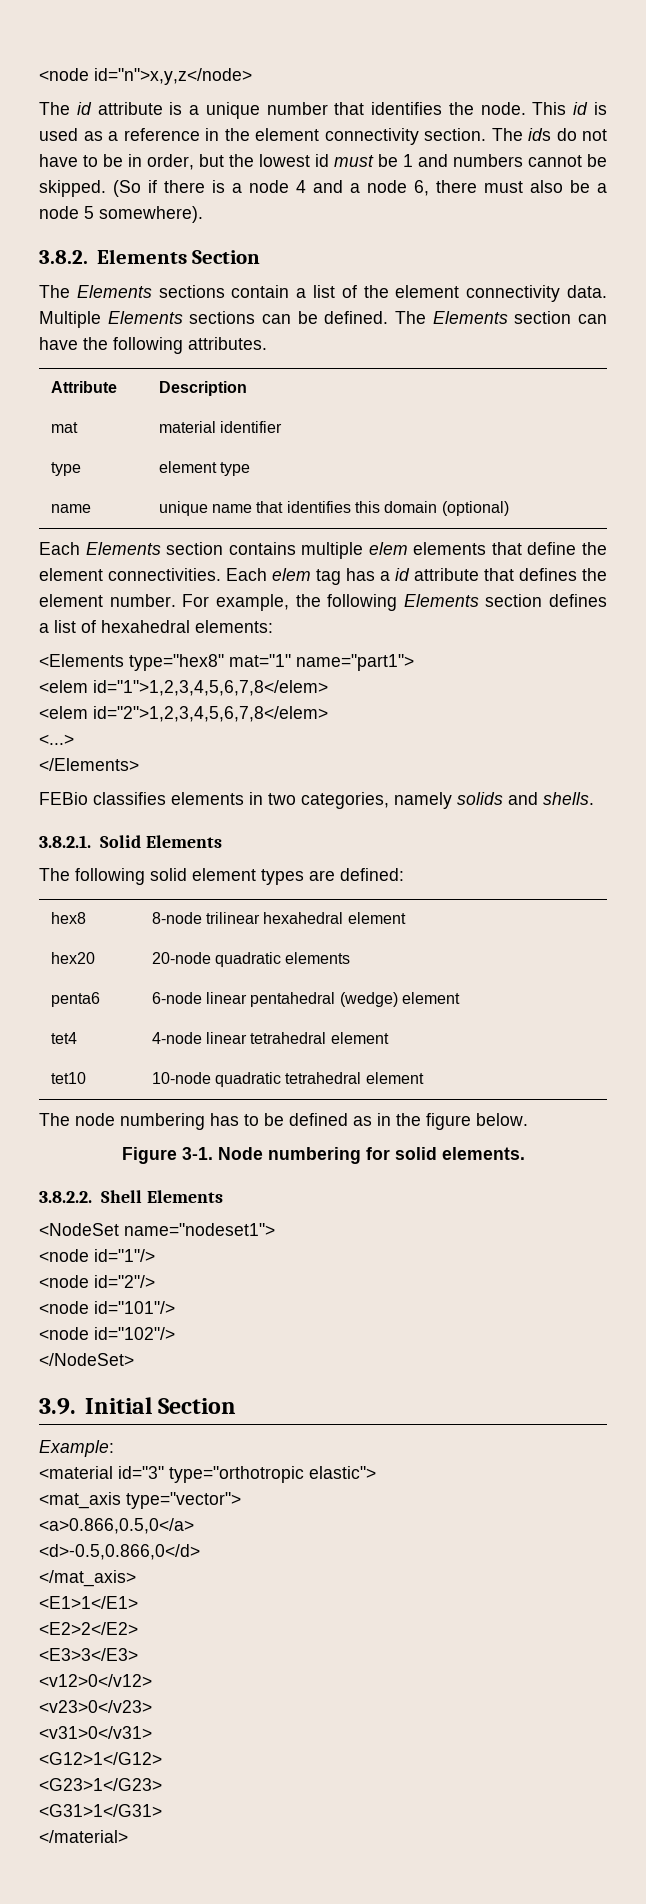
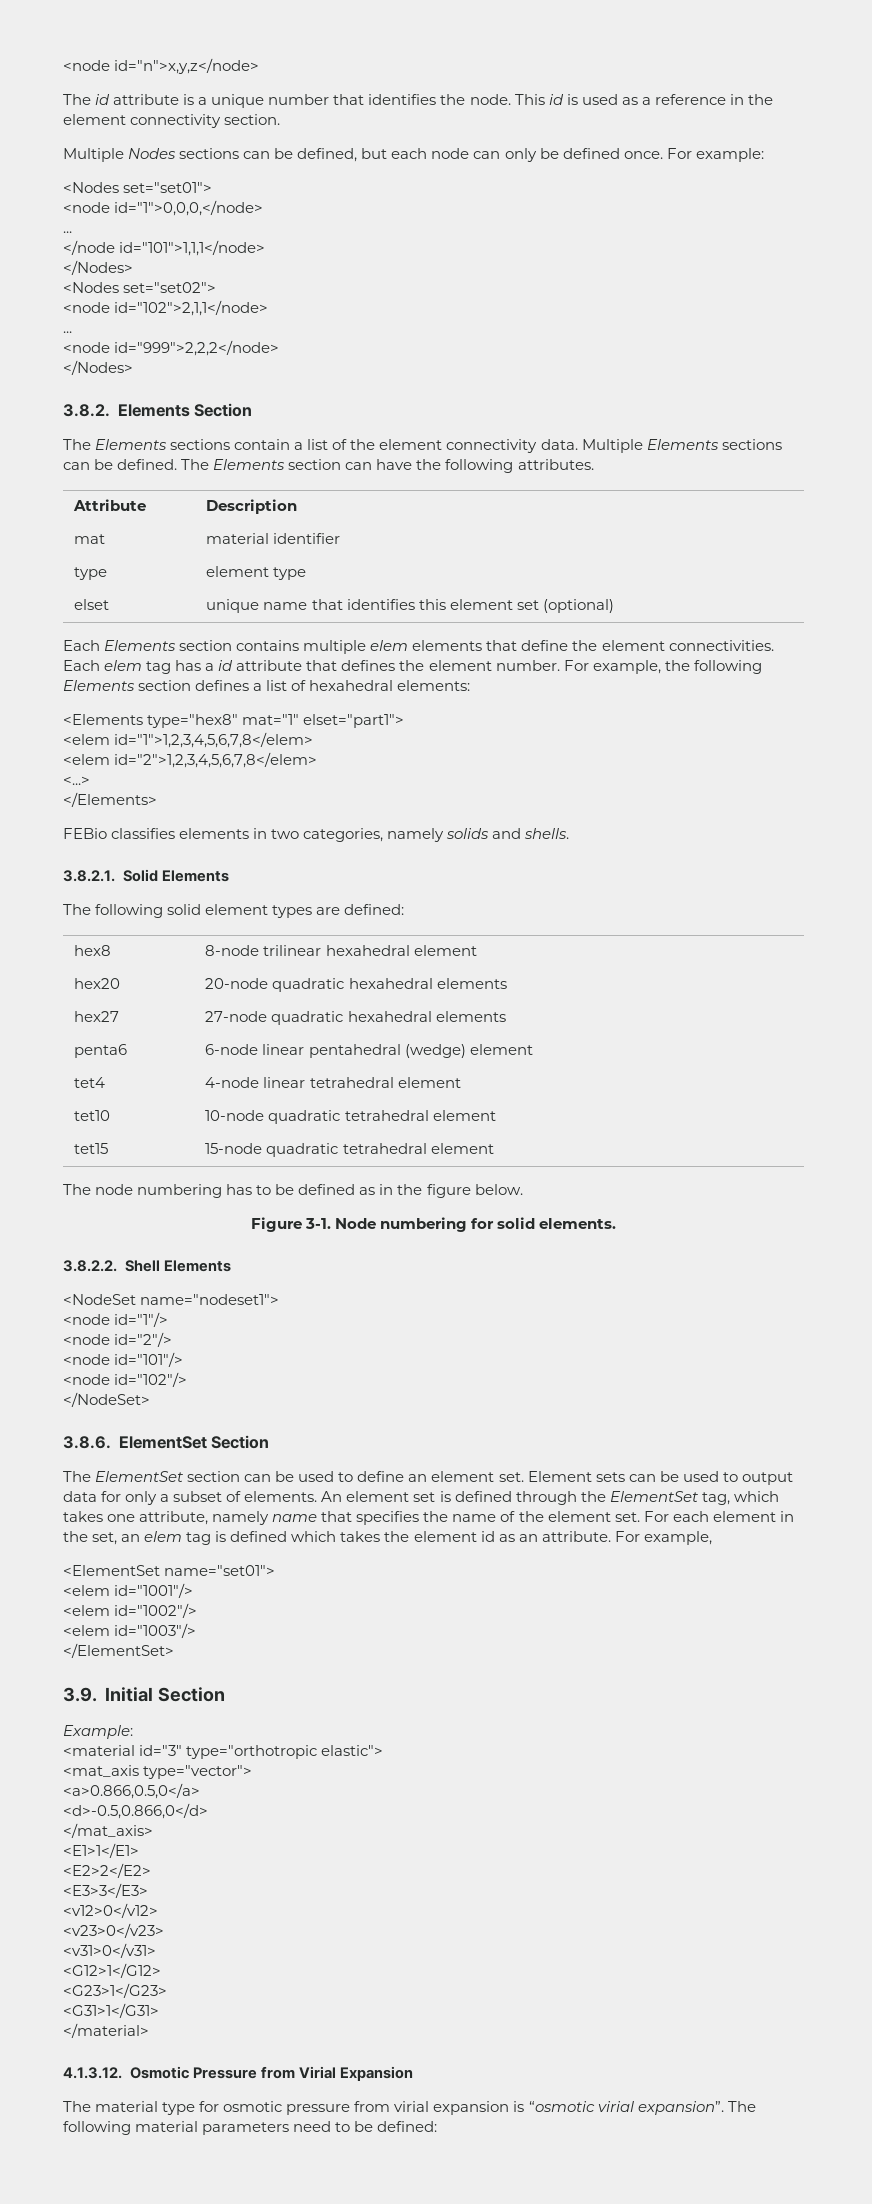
[491,128,607,141] [39,154,607,170] [39,180,607,197] [39,206,203,223] The ids do not have to be in order, but the lowest id must be 1 and numbers cannot be skipped. (So if there is a node 4 and a node 6, there must also be a node 5 somewhere). -> [63,148,764,162] [63,182,213,193] [63,200,264,216] [63,231,72,233] [63,240,266,256] [63,260,133,275] [63,282,217,293] [63,300,269,316] [63,331,72,333] [63,340,280,356] [63,360,133,375] // Multiple Nodes sections can be defined, but each node can only be defined once. For example: // <Nodes set="set01"> // <node id="1">0,0,0,</node> // ... // </node id="101">1,1,1</node> // </Nodes> // <Nodes set="set02"> // <node id="102">2,1,1</node> // ... // <node id="999">2,2,2</node> // </Nodes>
[50,504,91,513] name -> [74,599,110,610] elset
[384,501,438,513] domain -> [449,599,539,610] element set
[296,654,414,671] name="part1"> -> [303,714,405,728] elset="part1">
(282, 959) none -> [348,978,507,989] [74,1011,120,1022] [205,1011,432,1025] hexahedral elements // hex27 | 27-node quadratic hexahedral
(424, 1078) none -> [74,1143,109,1154] [205,1143,494,1157] // tet15 | 15-node quadratic tetrahedral element
(134, 1359) none -> [63,1435,269,1449] [63,1471,793,1485] [63,1491,779,1505] [63,1511,794,1525] [63,1531,712,1545] [63,1565,276,1576] [63,1583,194,1598] [63,1603,198,1618] [63,1623,197,1638] [63,1643,174,1658] // 3.8.6. ElementSet Section // The ElementSet section can be used to define an element set. Element sets can be used to output data for only a subset of elements. An element set is defined through the ElementSet tag, which takes one attribute, namely name that specifies the name of the element set. For each element in the set, an elem tag is defined which takes the element id as an attribute. For example, // <ElementSet name="set01"> // <elem id="1001"/> // <elem id="1002"/> // <elem id="1003"/> // </ElementSet>
(128, 1836) none -> [63,2066,413,2081] [63,2101,756,2115] [63,2121,438,2135] // 4.1.3.12. Osmotic Pressure from Virial Expansion // The material type for osmotic pressure from virial expansion is “osmotic virial expansion”. The following material parameters need to be defined:

